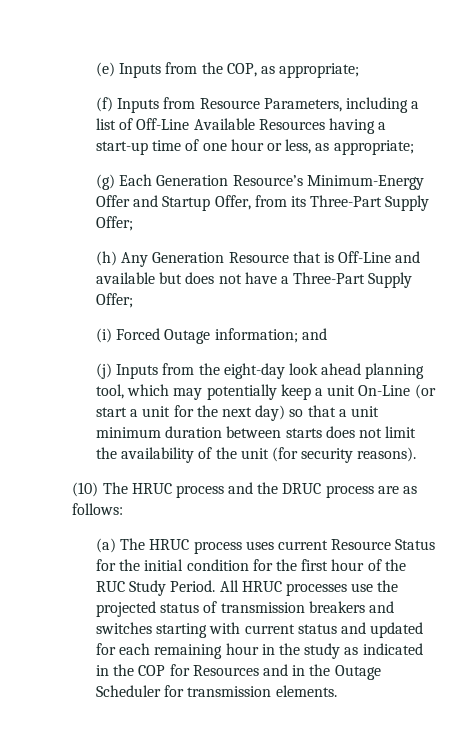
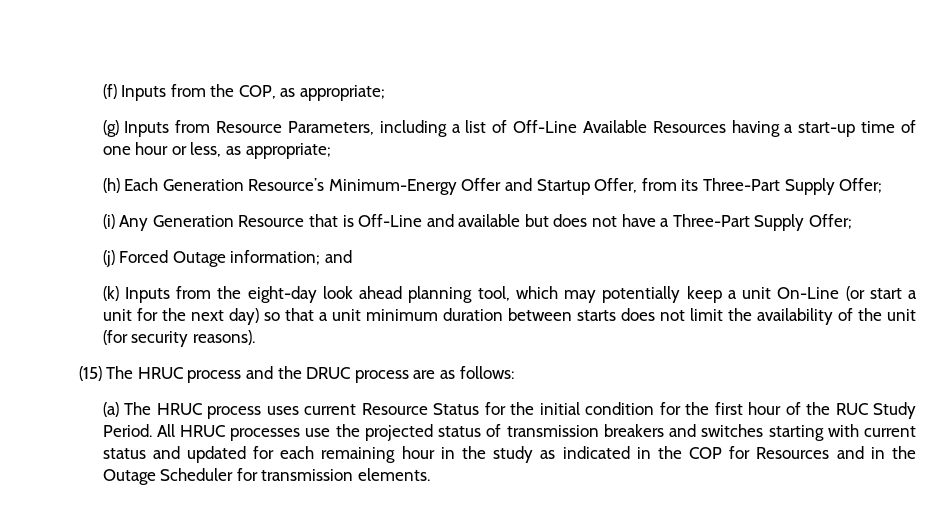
[96,62,116,77] (e) -> [102,84,117,99] (f)
[96,97,114,112] (f) -> [102,120,119,137] (g)
[96,174,116,190] (g) -> [102,178,120,193] (h)
[96,251,118,266] (h) -> [102,214,115,229] (i)
[96,328,113,343] (i) -> [102,250,115,267] (j)
[96,363,113,379] (j) -> [102,286,119,301] (k)
[72,482,99,497] (10) -> [78,366,102,381] (15)

